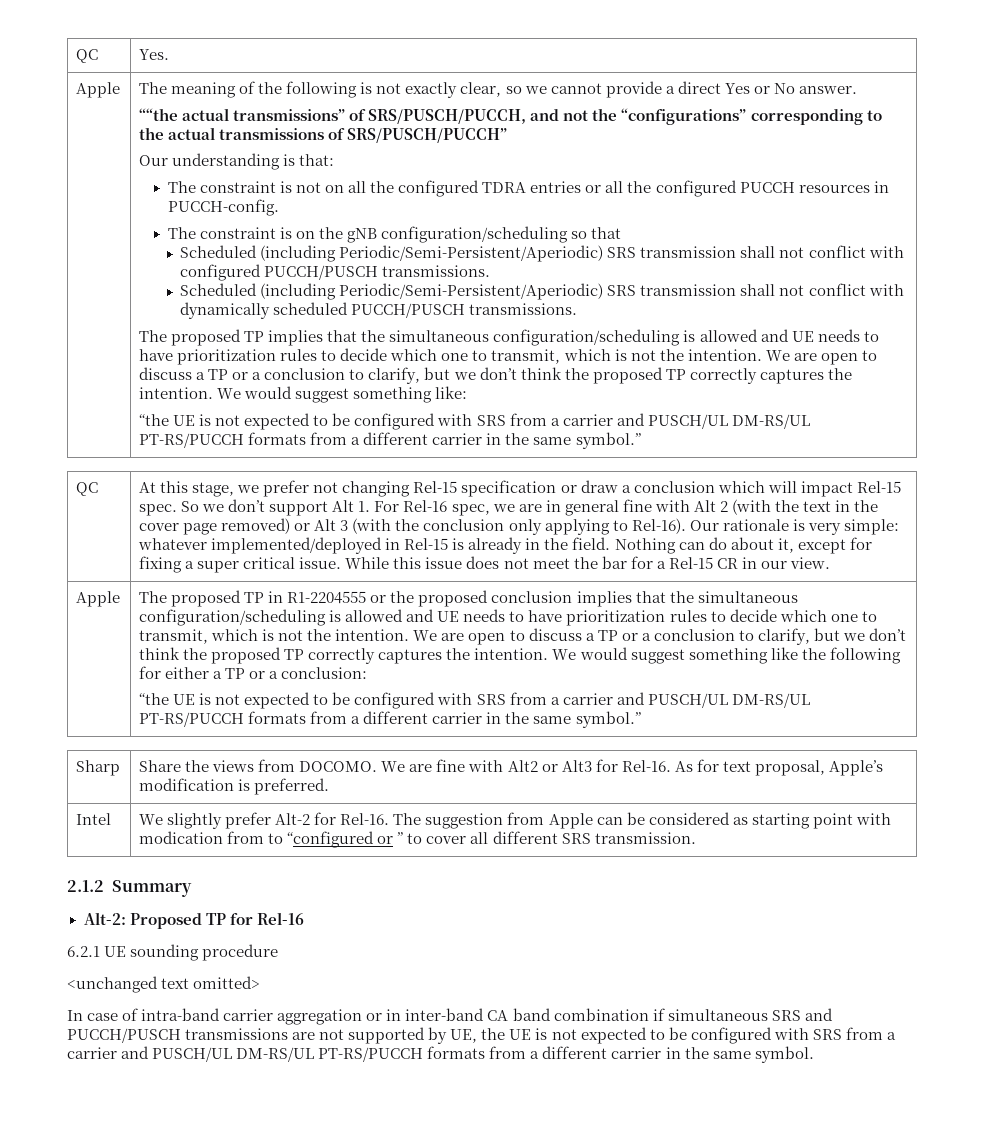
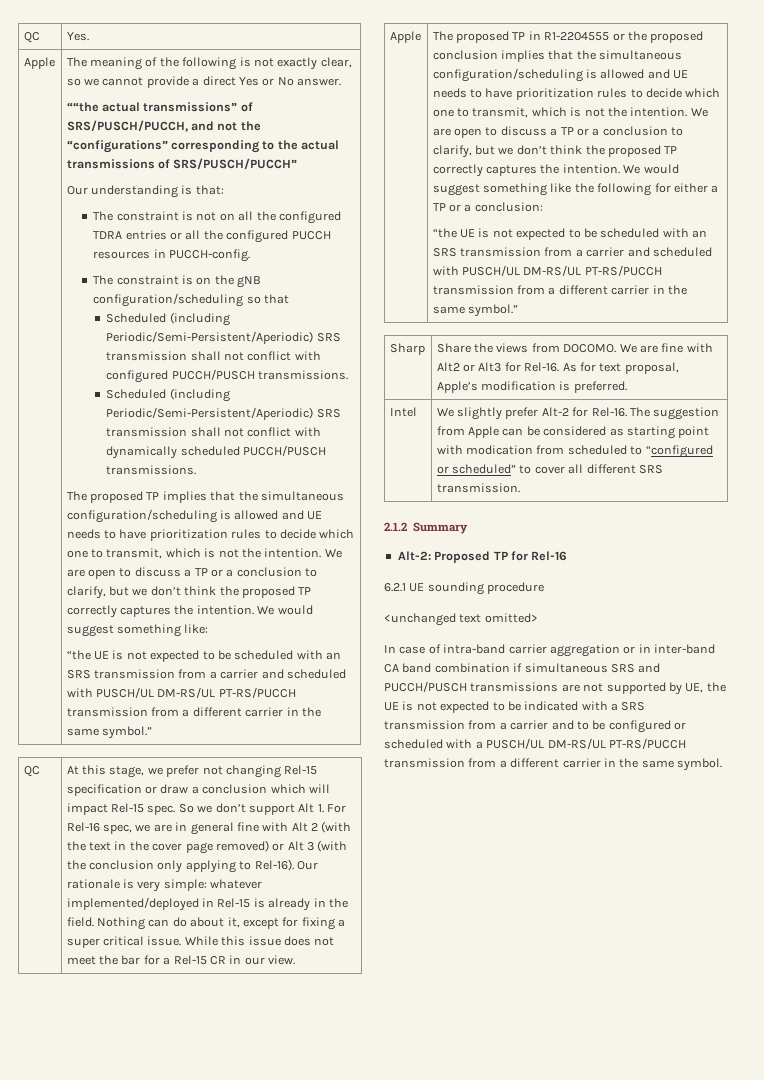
[354,413,810,430] [139,432,307,448] configured with SRS from a carrier and PUSCH/UL DM-RS/UL PT-RS/PUCCH formats -> [234,650,342,660] [66,669,346,679] [66,687,296,698] [66,707,148,717] scheduled with an SRS transmission from a carrier and scheduled with PUSCH/UL DM-RS/UL PT-RS/PUCCH transmission
[354,692,810,709] [139,711,307,727] configured with SRS from a carrier and PUSCH/UL DM-RS/UL PT-RS/PUCCH formats -> [600,228,708,238] [432,247,712,257] [432,265,662,276] [432,285,514,295] scheduled with an SRS transmission from a carrier and scheduled with PUSCH/UL DM-RS/UL PT-RS/PUCCH transmission
(265, 837) none -> [567,445,627,455] scheduled
[397,832,404,844] ” -> [452,464,517,474] scheduled”
[690,1027,896,1044] [67,1046,486,1062] configured with SRS from a carrier and PUSCH/UL DM-RS/UL PT-RS/PUCCH formats -> [524,701,646,711] [384,720,686,733] [384,738,686,749] [384,758,465,768] indicated with a SRS transmission from a carrier and to be configured or scheduled with a PUSCH/UL DM-RS/UL PT-RS/PUCCH transmission

